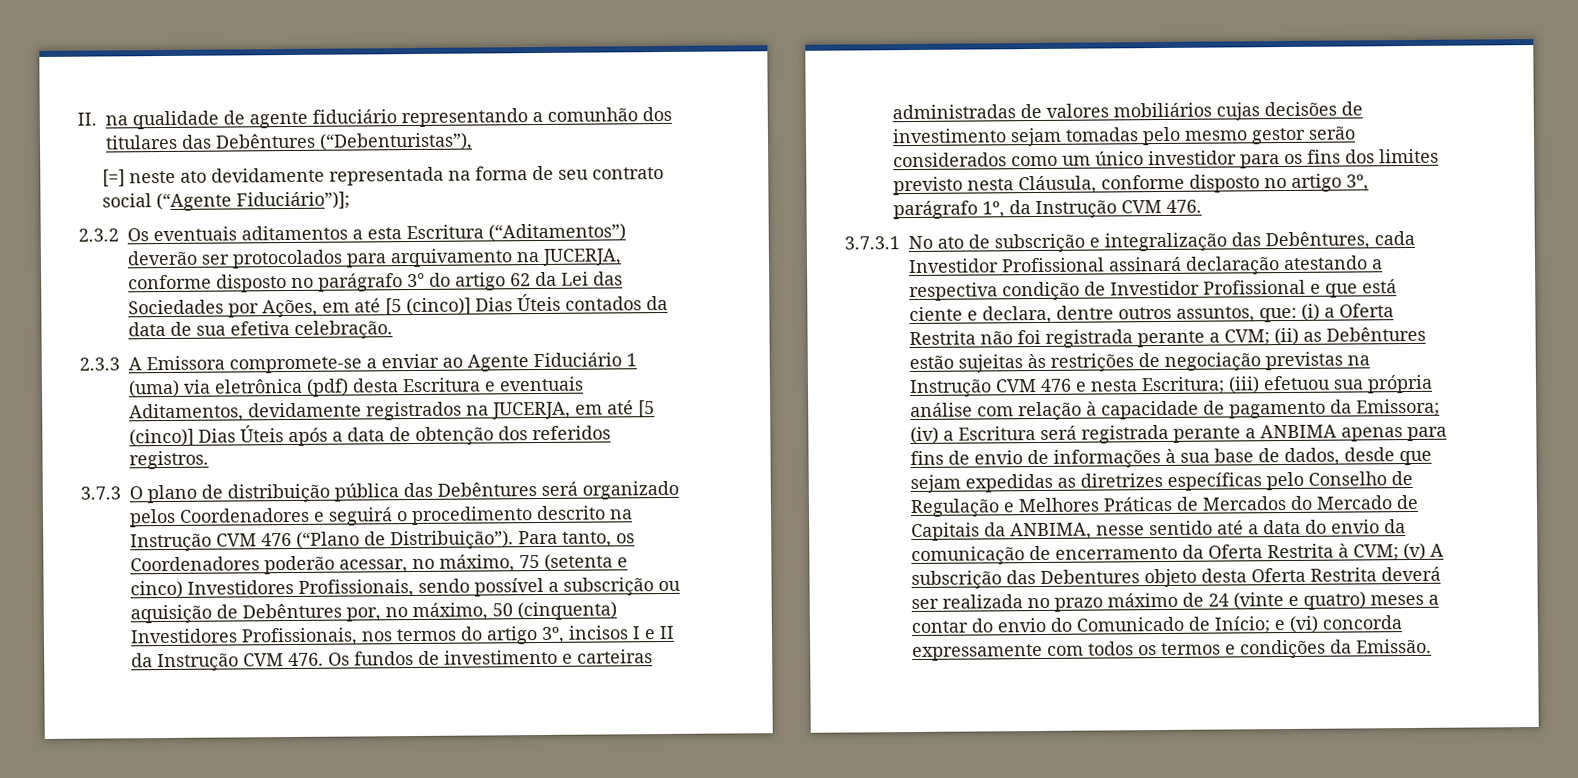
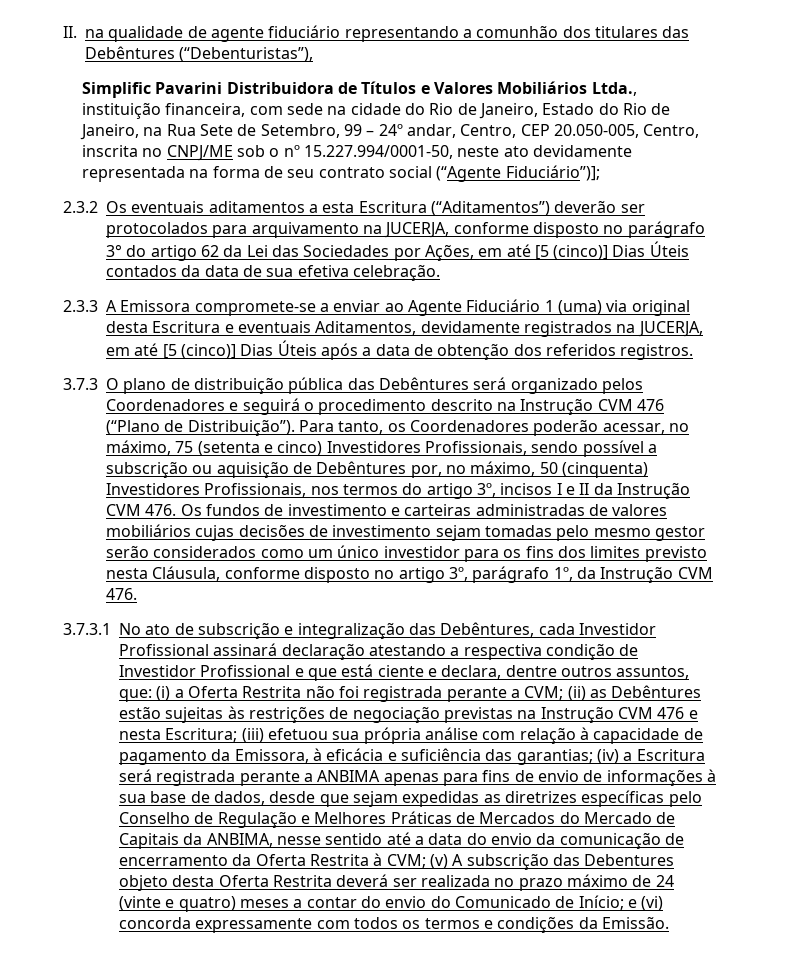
[101,169,125,187] [=] -> [82,81,637,98] [82,102,671,119] [80,124,700,140] [82,145,454,161] Simplific Pavarini Distribuidora de Títulos e Valores Mobiliários Ltda., instituição financeira, com sede na cidade do Rio de Janeiro, Estado do Rio de Janeiro, na Rua Sete de Setembro, 99 – 24º andar, Centro, CEP 20.050-005, Centro, inscrita no CNPJ/ME sob o nº 15.227.994/0001-50,
[214,378,349,397] eletrônica (pdf) -> [631,300,690,316] original
[1356,398,1440,417] Emissora; -> [234,748,593,765] Emissora, à eficácia e suficiência das garantias;

